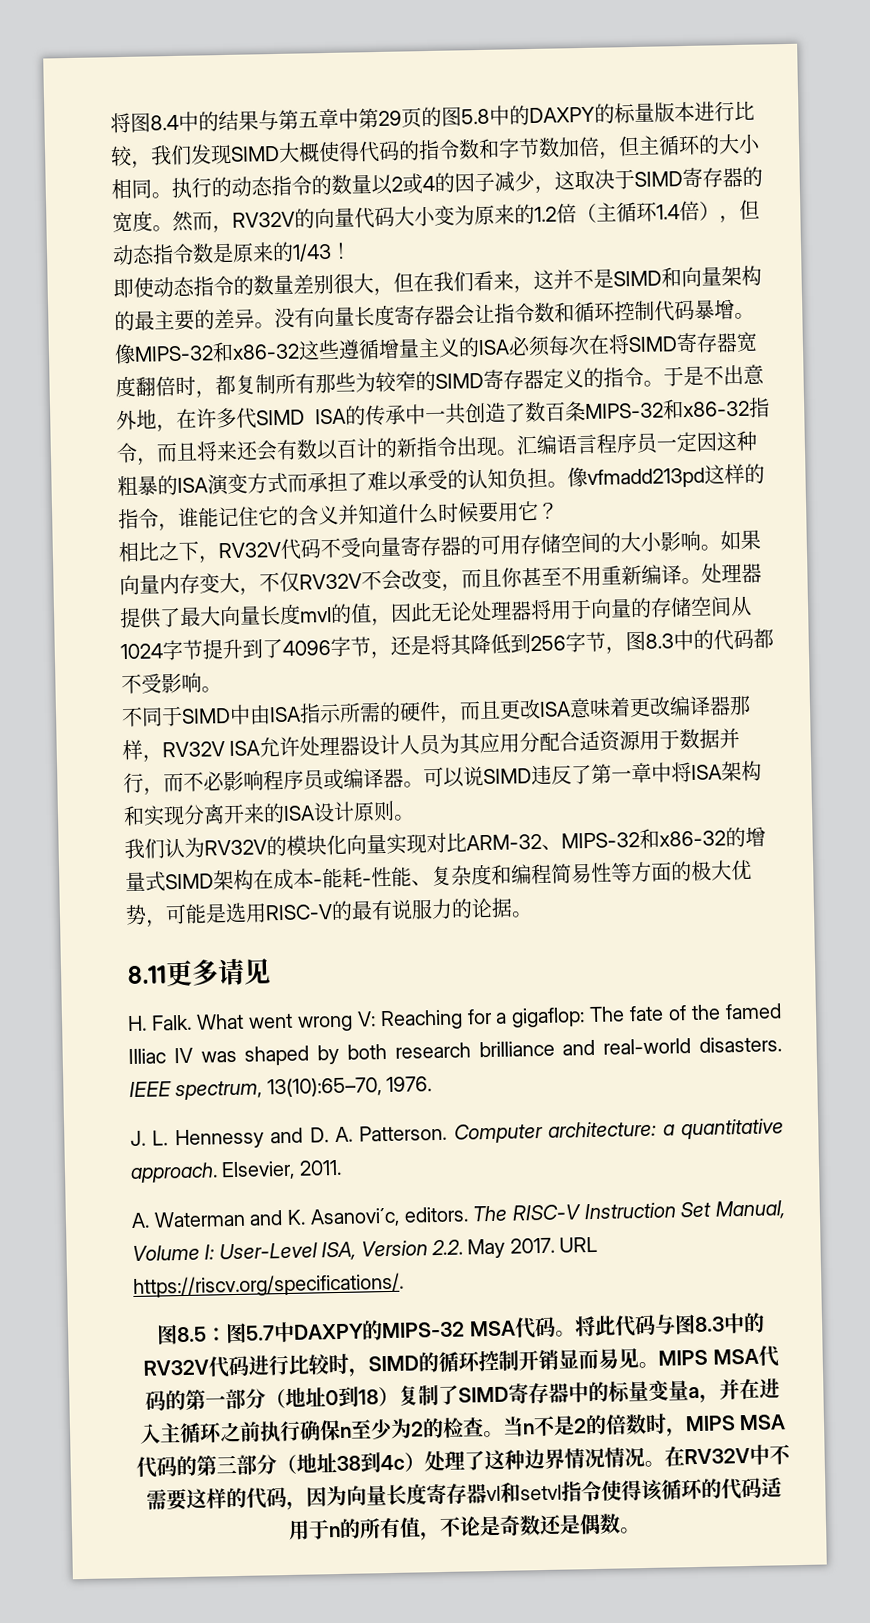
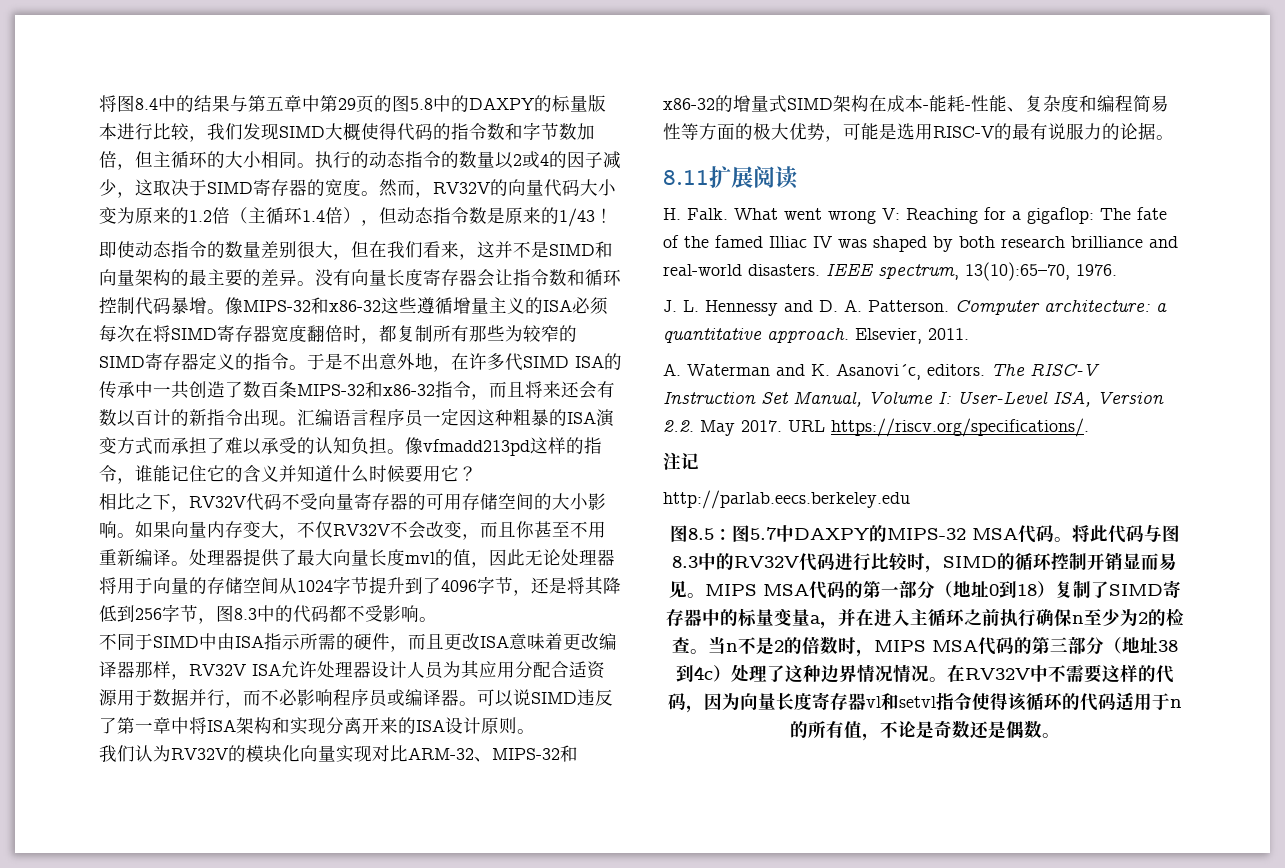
[165,958,271,987] 更多请见 -> [709,166,798,189] 扩展阅读
(404, 1285) none -> [663,452,699,470] [663,490,910,509] // 注记 // http://parlab.eecs.berkeley.edu

